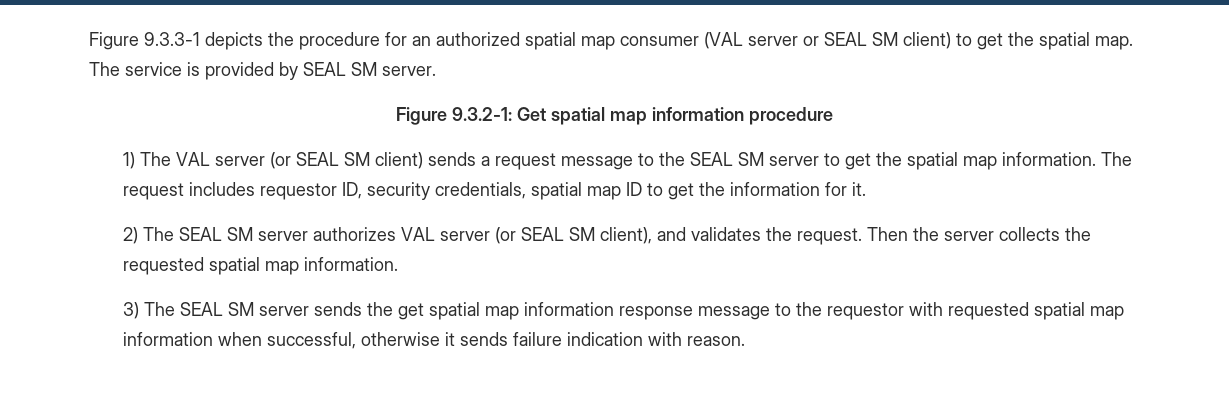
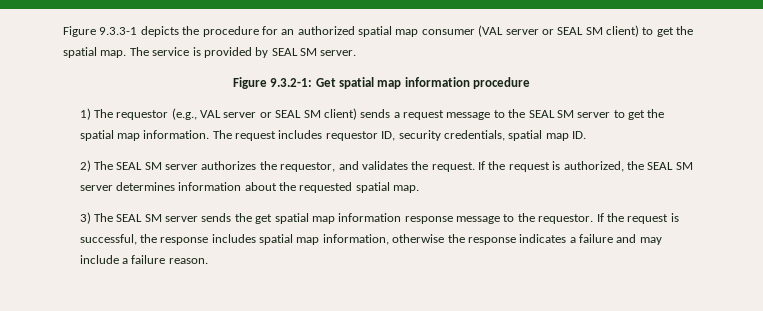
[175,152,291,169] VAL server (or -> [116,108,272,120] requestor (e.g., VAL server or
[625,182,866,200] ID to get the information for it. -> [572,131,587,139] ID.
[400,227,1060,245] VAL server (or SEAL SM client), and validates the request. Then the server collects -> [259,161,693,172] [79,182,277,191] the requestor, and validates the request. If the request is authorized, the SEAL SM server determines information about
[264,257,398,275] map information. -> [393,185,420,193] map.
[826,302,1124,320] [122,332,682,349] requestor with requested spatial map information when successful, otherwise it sends failure indication with -> [538,213,679,224] [79,234,662,245] [79,255,166,264] requestor. If the request is successful, the response includes spatial map information, otherwise the response indicates a failure and may include a failure

